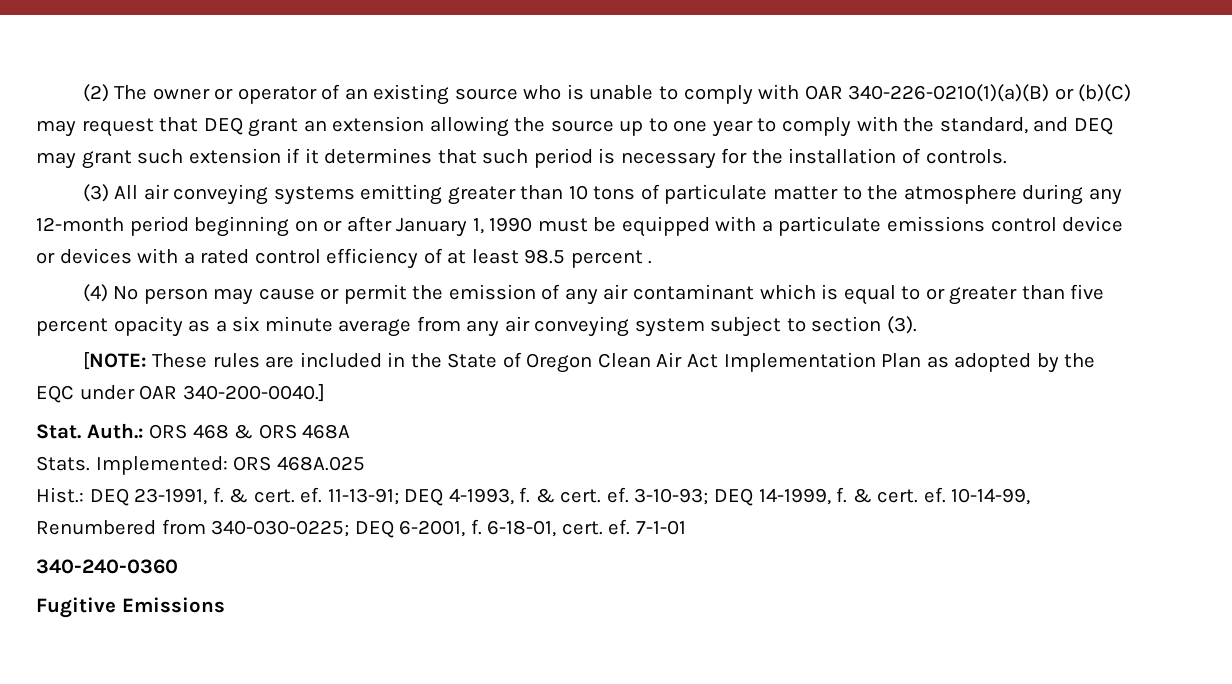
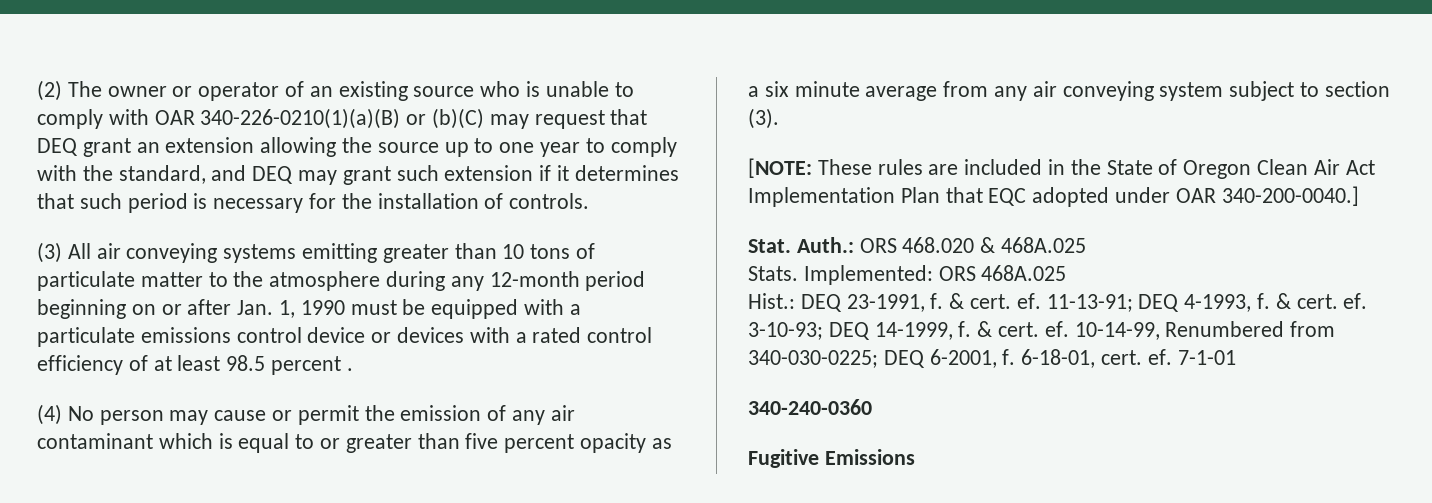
[396,218,468,237] January -> [237,300,274,315] Jan.
[926,353,1096,373] [36,385,74,403] as adopted by the EQC -> [945,187,1110,207] that EQC adopted
[192,424,351,439] 468 & ORS 468A -> [902,237,1087,253] 468.020 & 468A.025

